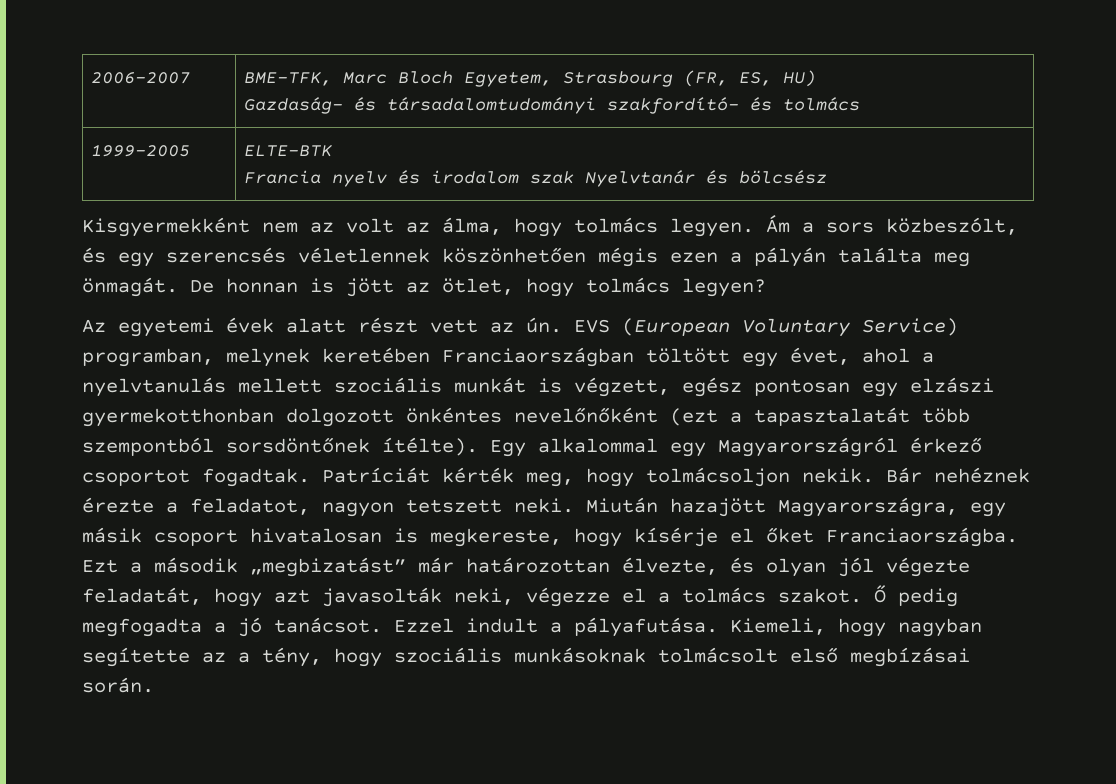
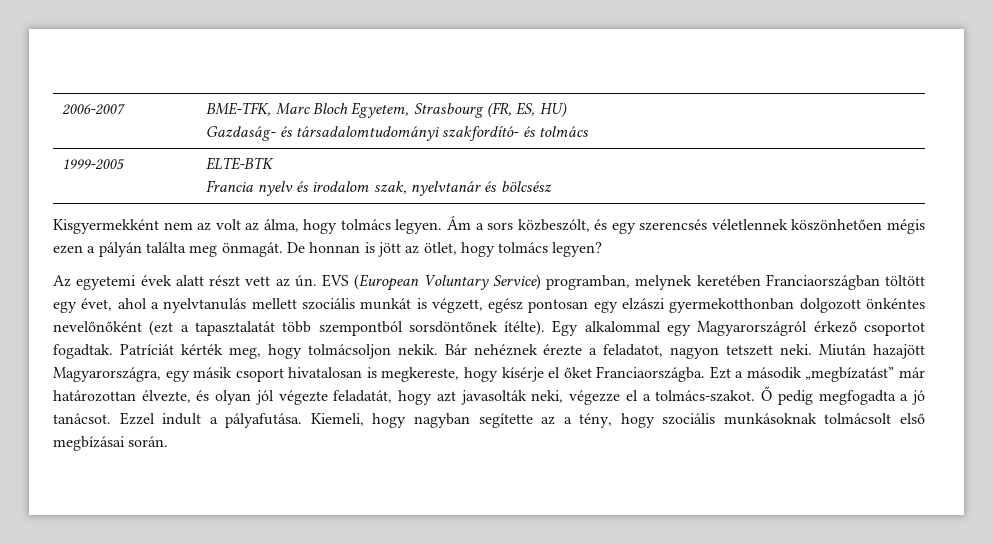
[529,170,695,187] szak Nyelvtanár -> [373,181,482,196] szak, nyelvtanár
[250,557,406,577] „megbizatást” -> [805,367,895,382] „megbízatást”
[682,587,862,603] tolmács szakot. -> [655,390,756,402] tolmács-szakot.

